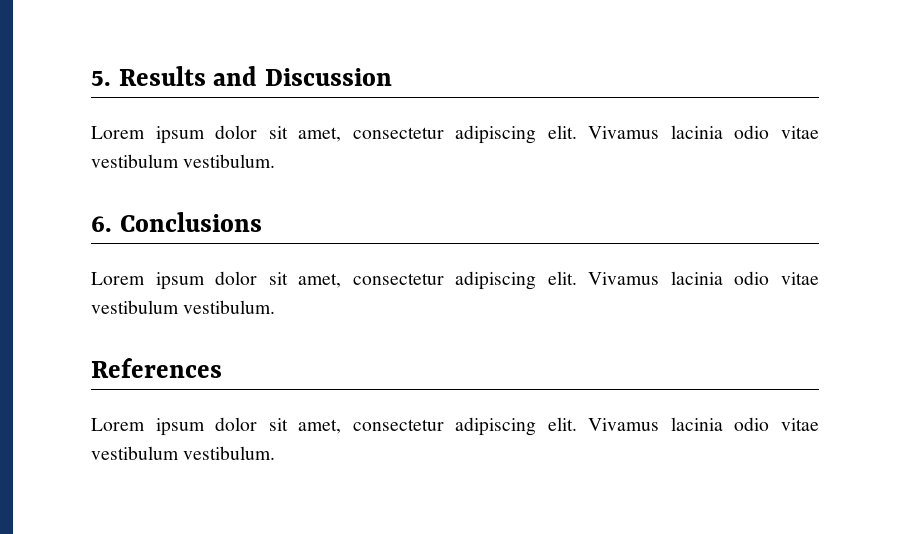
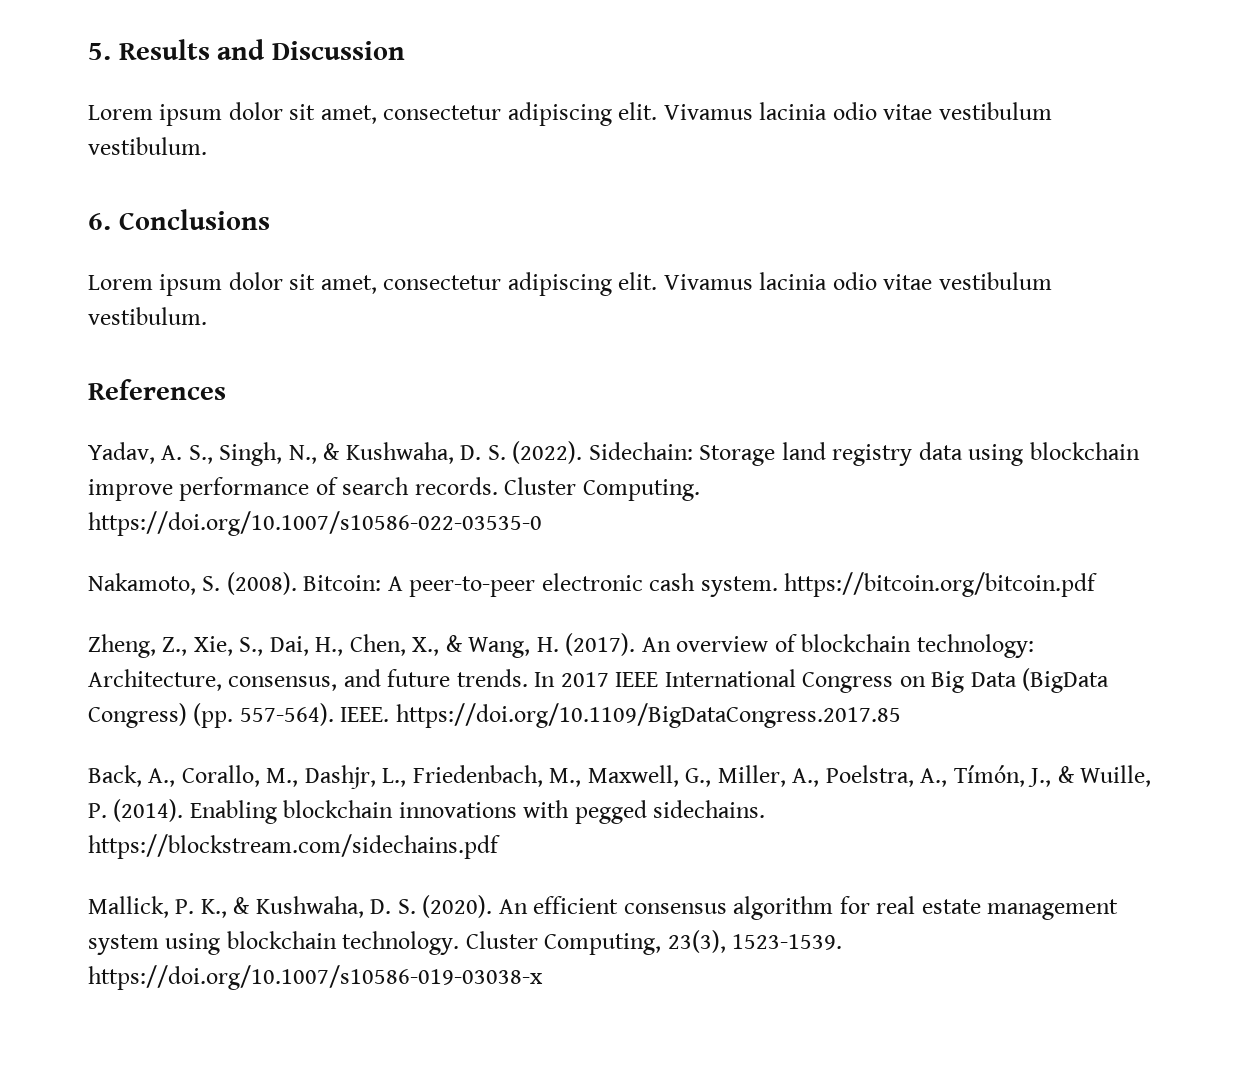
[91,417,819,436] [91,446,276,460] Lorem ipsum dolor sit amet, consectetur adipiscing elit. Vivamus lacinia odio vitae vestibulum vestibulum. -> [88,441,1140,466] [88,477,700,501] [88,511,542,536] [88,572,1098,597] [88,633,1034,658] [88,668,1110,693] [88,703,901,728] [88,765,1152,789] [88,799,766,824] [88,834,500,859] [88,895,1119,920] [88,930,843,955] [88,965,543,990] Yadav, A. S., Singh, N., & Kushwaha, D. S. (2022). Sidechain: Storage land registry data using blockchain improve performance of search records. Cluster Computing. https://doi.org/10.1007/s10586-022-03535-0 // Nakamoto, S. (2008). Bitcoin: A peer-to-peer electronic cash system. https://bitcoin.org/bitcoin.pdf // Zheng, Z., Xie, S., Dai, H., Chen, X., & Wang, H. (2017). An overview of blockchain technology: Architecture, consensus, and future trends. In 2017 IEEE International Congress on Big Data (BigData Congress) (pp. 557-564). IEEE. https://doi.org/10.1109/BigDataCongress.2017.85 // Back, A., Corallo, M., Dashjr, L., Friedenbach, M., Maxwell, G., Miller, A., Poelstra, A., Tímón, J., & Wuille, P. (2014). Enabling blockchain innovations with pegged sidechains. https://blockstream.com/sidechains.pdf // Mallick, P. K., & Kushwaha, D. S. (2020). An efficient consensus algorithm for real estate management system using blockchain technology. Cluster Computing, 23(3), 1523-1539. https://doi.org/10.1007/s10586-019-03038-x

